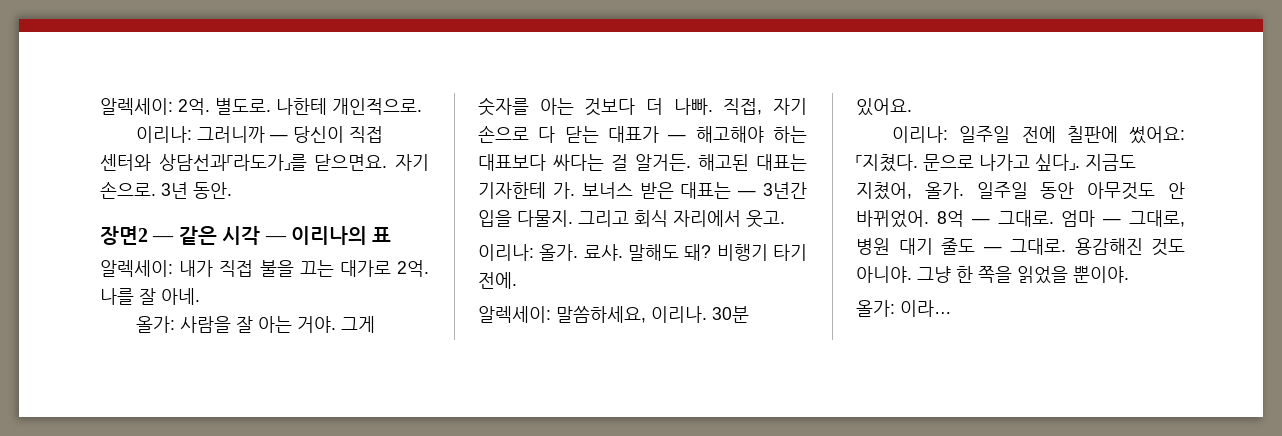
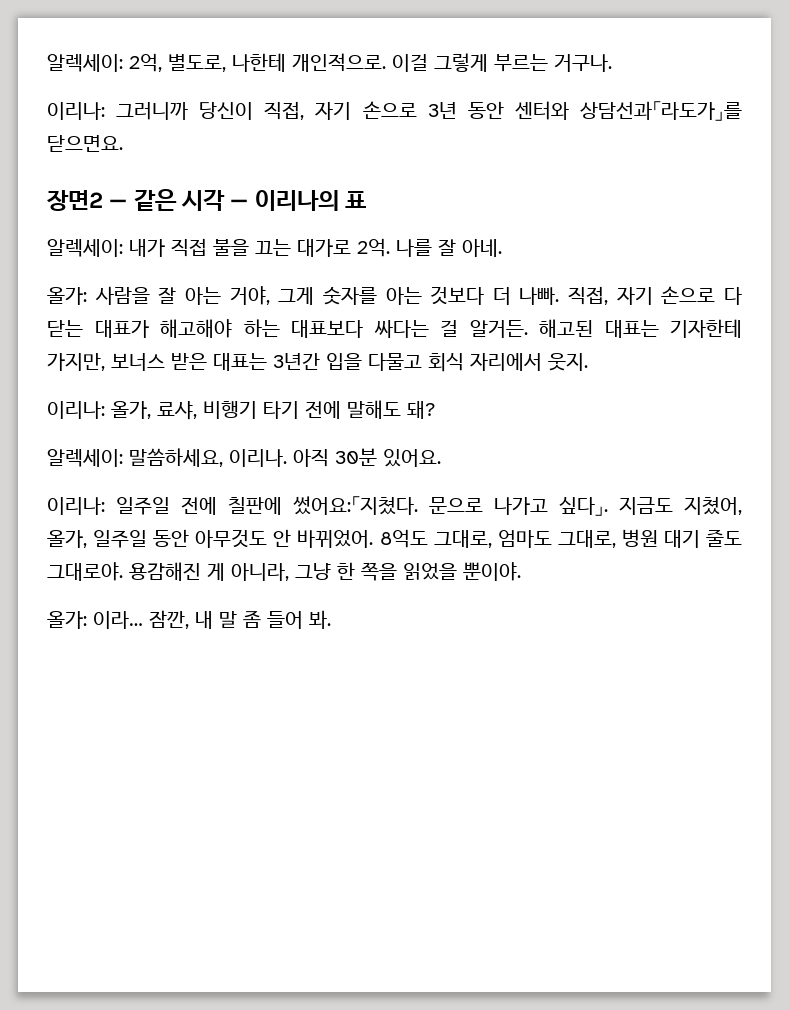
[100,98,271,115] 알렉세이: 2억. 별도로. -> [47,53,226,72] 알렉세이: 2억, 별도로,
[136,126,384,143] // 이리나: 그러니까 — 당신이 직접 -> [392,53,612,72] [47,101,504,120] 이걸 그렇게 부르는 거구나. // 이리나: 그러니까 당신이 직접, 자기 손으로 3년 동안
[395,154,429,171] [100,181,232,199] 자기 손으로. 3년 동안. -> (123, 143) none
[297,316,337,333] 거야. -> [229,286,270,305] 거야,
[668,134,687,140] — -> (149, 329) none
[552,182,575,199] 가. -> [47,353,105,371] 가지만,
[738,190,757,196] — -> (267, 362) none
[517,210,629,227] 다물지. 그리고 -> [368,353,422,371] 다물고
[746,210,785,228] [478,244,623,261] 웃고. // 이리나: 올가. 료샤. -> [548,353,588,371] [47,400,341,420] 웃지. // 이리나: 올가, 료샤, 비행기 타기 전에
[716,244,807,261] [478,272,517,289] 비행기 타기 전에. -> (435, 410) none
(707, 314) none -> [293,449,329,467] 아직
[924,182,964,199] 올가. -> [47,530,87,548] 올가,
[936,210,1185,227] [856,238,1185,256] [856,266,912,283] 8억 — 그대로. 엄마 — 그대로, 병원 대기 줄도 — 그대로. 용감해진 것도 아니야. -> [379,529,743,548] [47,562,289,581] 8억도 그대로, 엄마도 그대로, 병원 대기 줄도 그대로야. 용감해진 게 아니라,
(952, 308) none -> [149,610,331,629] 잠깐, 내 말 좀 들어 봐.

